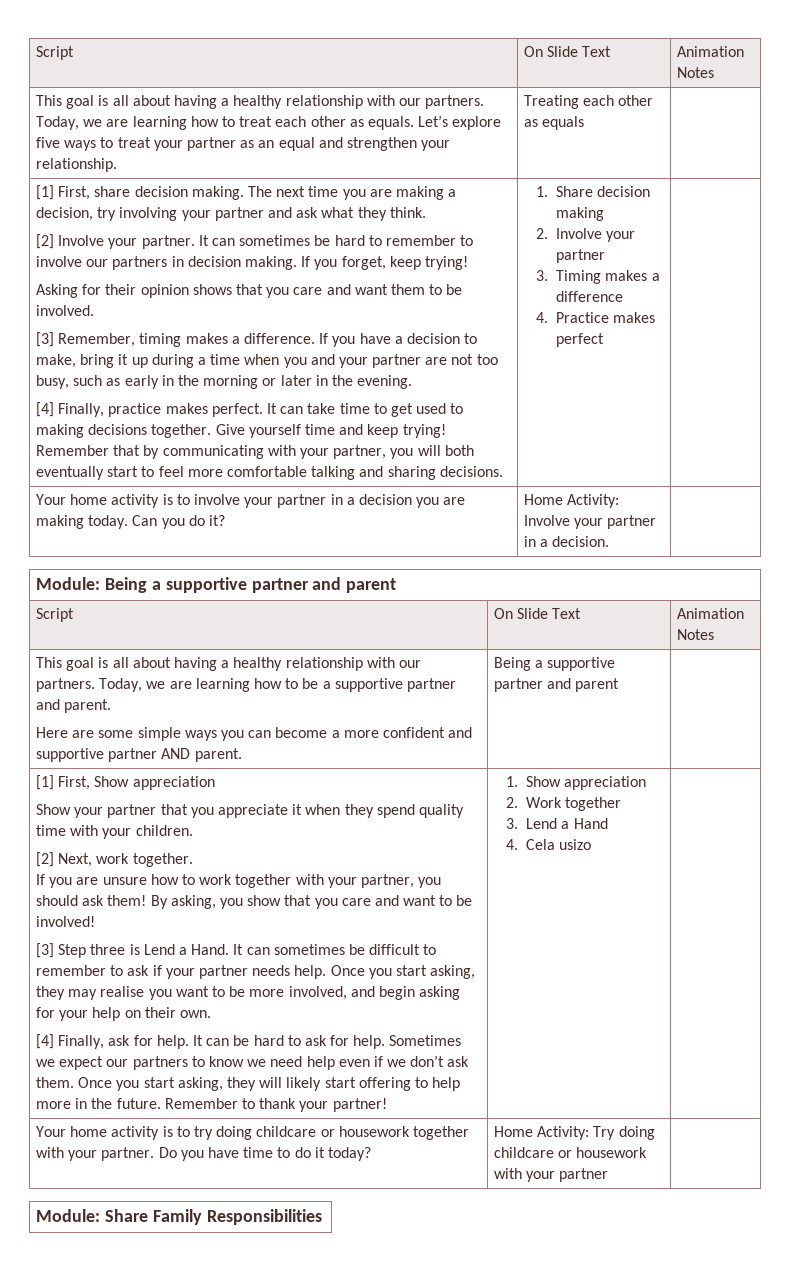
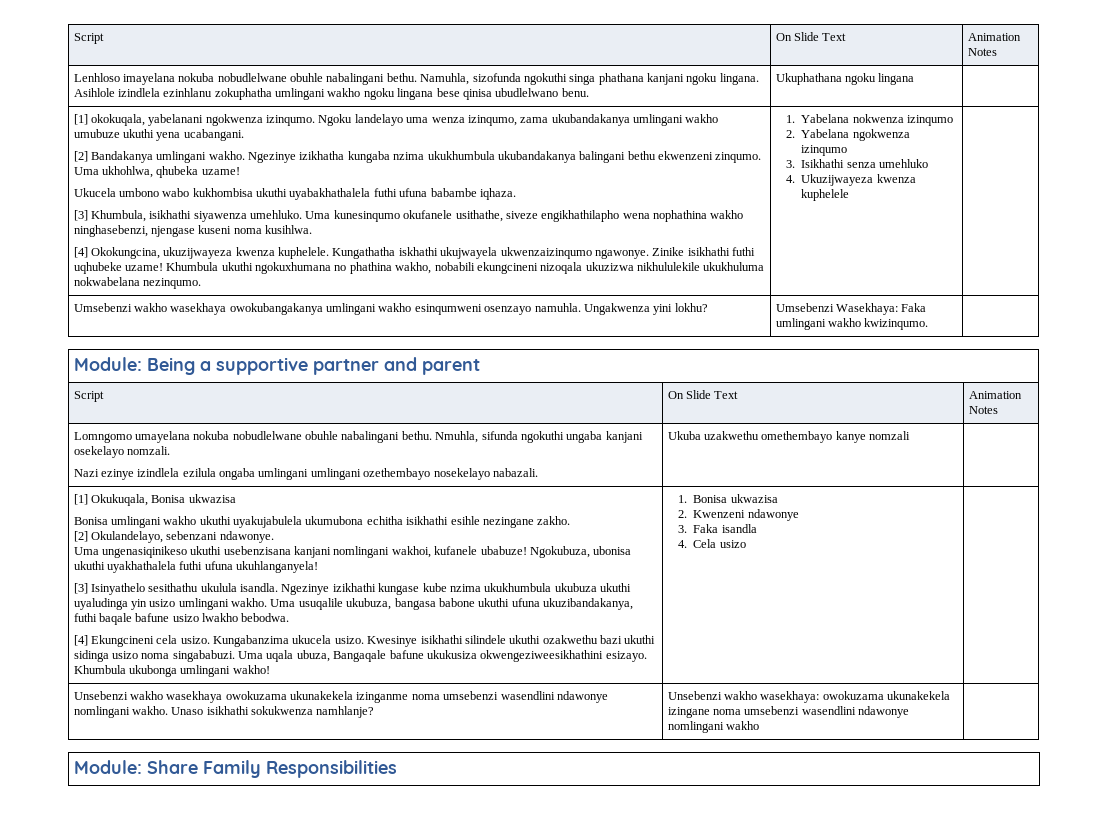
[36,46,75,60] [524,46,612,57] [677,46,745,57] [677,67,715,78] [36,95,485,109] [36,115,502,130] [36,137,451,151] [36,158,118,172] [524,95,654,109] [524,116,585,130] [36,185,457,200] [36,207,426,221] [36,234,474,249] [36,256,468,270] [36,284,463,298] [36,305,95,316] [36,332,478,347] [36,354,498,368] [36,375,413,389] [36,402,464,417] [36,424,446,438] [36,445,474,459] [36,466,503,480] [536,186,651,197] [556,207,605,221] [536,228,636,242] [556,249,606,263] [536,270,660,284] [556,291,624,302] [536,312,656,323] [556,333,605,347] [36,494,466,508] [36,515,226,529] [524,494,620,508] [524,515,657,529] [524,536,610,547] Script | On Slide Text | Animation Notes // This goal is all about having a healthy relationship with our partners. Today, we are learning how to treat each other as equals. Let’s explore five ways to treat your partner as an equal and strengthen your relationship. | Treating each other as equals | // [1] First, share decision making. The next time you are making a decision, try involving your partner and ask what they think. // [2] Involve your partner. It can sometimes be hard to remember to involve our partners in decision making. If you forget, keep trying! // Asking for their opinion shows that you care and want them to be involved. // [3] Remember, timing makes a difference. If you have a decision to make, bring it up during a time when you and your partner are not too busy, such as early in the morning or later in the evening. // [4] Finally, practice makes perfect. It can take time to get used to making decisions together. Give yourself time and keep trying! Remember that by communicating with your partner, you will both eventually start to feel more comfortable talking and sharing decisions. | 1. Share decision making // 2. Involve your partner // 3. Timing makes a difference // 4. Practice makes perfect | // Your home activity is to involve your partner in a decision you are making today. Can you do it? | Home Activity: Involve your partner in a decision. -> [73,33,104,44] [775,32,847,41] [967,33,1021,41] [967,48,997,56] [73,73,759,85] [73,88,589,100] [775,73,915,85] [73,114,719,126] [73,129,244,141] [73,151,762,163] [73,166,240,178] [73,188,516,200] [73,210,744,222] [73,225,313,237] [73,247,756,259] [73,262,765,274] [73,277,201,289] [786,114,954,126] [786,129,910,141] [801,145,848,156] [786,159,929,168] [786,174,916,186] [801,189,850,201] [73,303,708,315] [775,303,927,315] [775,318,929,330] Script | On Slide Text | Animation Notes // Lenhloso imayelana nokuba nobudlelwane obuhle nabalingani bethu. Namuhla, sizofunda ngokuthi singa phathana kanjani ngoku lingana. Asihlole izindlela ezinhlanu zokuphatha umlingani wakho ngoku lingana bese qinisa ubudlelwano benu. | Ukuphathana ngoku lingana | // [1] okokuqala, yabelanani ngokwenza izinqumo. Ngoku landelayo uma wenza izinqumo, zama ukubandakanya umlingani wakho umubuze ukuthi yena ucabangani. // [2] Bandakanya umlingani wakho. Ngezinye izikhatha kungaba nzima ukukhumbula ukubandakanya balingani bethu ekwenzeni zinqumo. Uma ukhohlwa, qhubeka uzame! // Ukucela umbono wabo kukhombisa ukuthi uyabakhathalela futhi ufuna babambe iqhaza. // [3] Khumbula, isikhathi siyawenza umehluko. Uma kunesinqumo okufanele usithathe, siveze engikhathilapho wena nophathina wakho ninghasebenzi, njengase kuseni noma kusihlwa. // [4] Okokungcina, ukuzijwayeza kwenza kuphelele. Kungathatha iskhathi ukujwayela ukwenzaizinqumo ngawonye. Zinike isikhathi futhi uqhubeke uzame! Khumbula ukuthi ngokuxhumana no phathina wakho, nobabili ekungcineni nizoqala ukuzizwa nikhululekile ukukhuluma nokwabelana nezinqumo. | 1. Yabelana nokwenza izinqumo // 2. Yabelana ngokwenza izinqumo // 3. Isikhathi senza umehluko // 4. Ukuzijwayeza kwenza kuphelele | // Umsebenzi wakho wasekhaya owokubangakanya umlingani wakho esinqumweni osenzayo namuhla. Ungakwenza yini lokhu? | Umsebenzi Wasekhaya: Faka umlingani wakho kwizinqumo.
[36,657,421,671] [36,678,456,692] [36,699,112,713] [36,727,473,741] [36,748,242,762] [494,657,616,671] [494,678,620,692] [36,775,215,790] [36,804,464,818] [36,825,193,839] [36,852,193,867] [36,874,442,888] [36,895,473,909] [36,916,96,927] [36,943,437,958] [36,965,476,979] [36,986,461,1000] [36,1007,212,1021] [36,1034,462,1049] [36,1055,470,1070] [36,1077,461,1091] [36,1098,387,1112] [506,776,647,790] [506,797,622,811] [506,818,608,829] This goal is all about having a healthy relationship with our partners. Today, we are learning how to be a supportive partner and parent. // Here are some simple ways you can become a more confident and supportive partner AND parent. | Being a supportive partner and parent | // [1] First, Show appreciation // Show your partner that you appreciate it when they spend quality time with your children. // [2] Next, work together. // If you are unsure how to work together with your partner, you should ask them! By asking, you show that you care and want to be involved! // [3] Step three is Lend a Hand. It can sometimes be difficult to remember to ask if your partner needs help. Once you start asking, they may realise you want to be more involved, and begin asking for your help on their own. // [4] Finally, ask for help. It can be hard to ask for help. Sometimes we expect our partners to know we need help even if we don’t ask them. Once you start asking, they will likely start offering to help more in the future. Remember to thank your partner! | 1. Show appreciation // 2. Work together // 3. Lend a Hand -> [73,431,643,443] [73,446,170,458] [73,468,538,480] [667,431,911,443] [73,494,236,506] [73,516,571,528] [73,531,274,543] [73,546,632,558] [73,561,319,573] [73,583,632,595] [73,598,634,610] [73,613,290,625] [73,635,656,647] [73,650,647,662] [73,665,270,677] [678,494,778,503] [678,509,799,521] [678,524,757,533] Lomngomo umayelana nokuba nobudlelwane obuhle nabalingani bethu. Nmuhla, sifunda ngokuthi ungaba kanjani osekelayo nomzali. // Nazi ezinye izindlela ezilula ongaba umlingani umlingani ozethembayo nosekelayo nabazali. | Ukuba uzakwethu omethembayo kanye nomzali | // [1] Okukuqala, Bonisa ukwazisa // Bonisa umlingani wakho ukuthi uyakujabulela ukumubona echitha isikhathi esihle nezingane zakho. // [2] Okulandelayo, sebenzani ndawonye. // Uma ungenasiqinikeso ukuthi usebenzisana kanjani nomlingani wakhoi, kufanele ubabuze! Ngokubuza, ubonisa ukuthi uyakhathalela futhi ufuna ukuhlanganyela! // [3] Isinyathelo sesithathu ukulula isandla. Ngezinye izikhathi kungase kube nzima ukukhumbula ukubuza ukuthi uyaludinga yin usizo umlingani wakho. Uma usuqalile ukubuza, bangasa babone ukuthi ufuna ukuzibandakanya, futhi baqale bafune usizo lwakho bebodwa. // [4] Ekungcineni cela usizo. Kungabanzima ukucela usizo. Kwesinye isikhathi silindele ukuthi ozakwethu bazi ukuthi sidinga usizo noma singababuzi. Uma uqala ubuza, Bangaqale bafune ukukusiza okwengeziweesikhathini esizayo. Khumbula ukubonga umlingani wakho! | 1. Bonisa ukwazisa // 2. Kwenzeni ndawonye // 3. Faka isandla
[36,1126,469,1140] [36,1147,371,1161] [494,1126,655,1140] [494,1147,648,1158] [494,1168,609,1182] Your home activity is to try doing childcare or housework together with your partner. Do you have time to do it today? | Home Activity: Try doing childcare or housework with your partner -> [73,691,608,703] [73,706,375,718] [667,691,951,703] [667,706,910,718] [667,721,759,733] Unsebenzi wakho wasekhaya owokuzama ukunakekela izinganme noma umsebenzi wasendlini ndawonye nomlingani wakho. Unaso isikhathi sokukwenza namhlanje? | Unsebenzi wakho wasekhaya: owokuzama ukunakekela izingane noma umsebenzi wasendlini ndawonye nomlingani wakho

